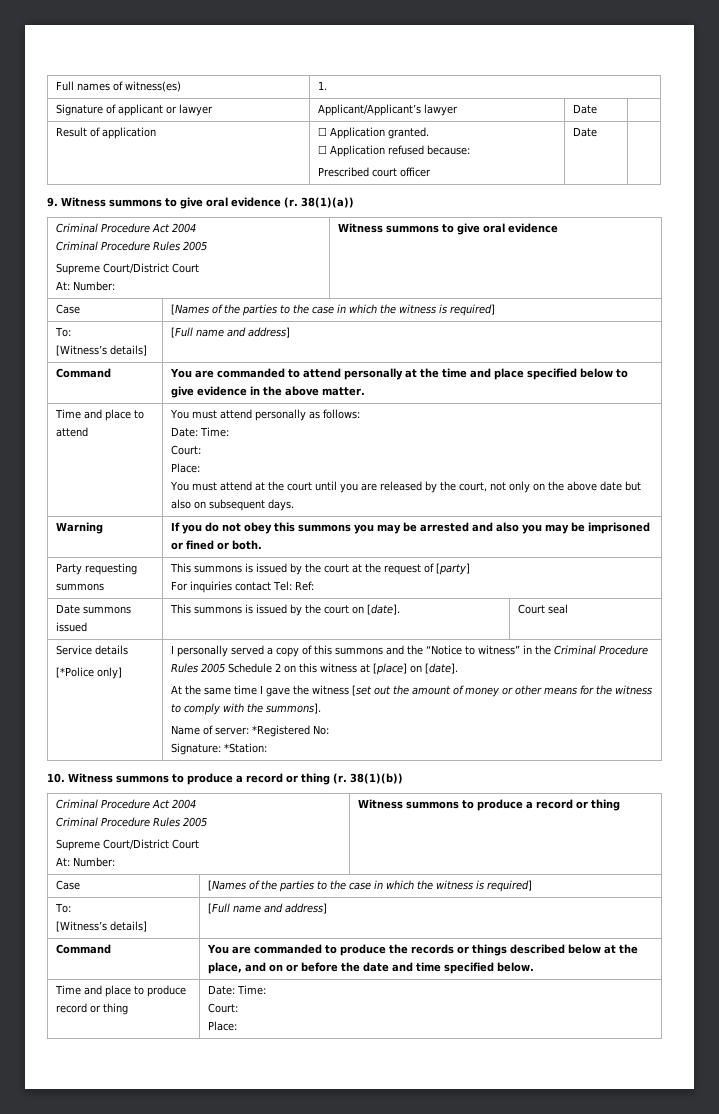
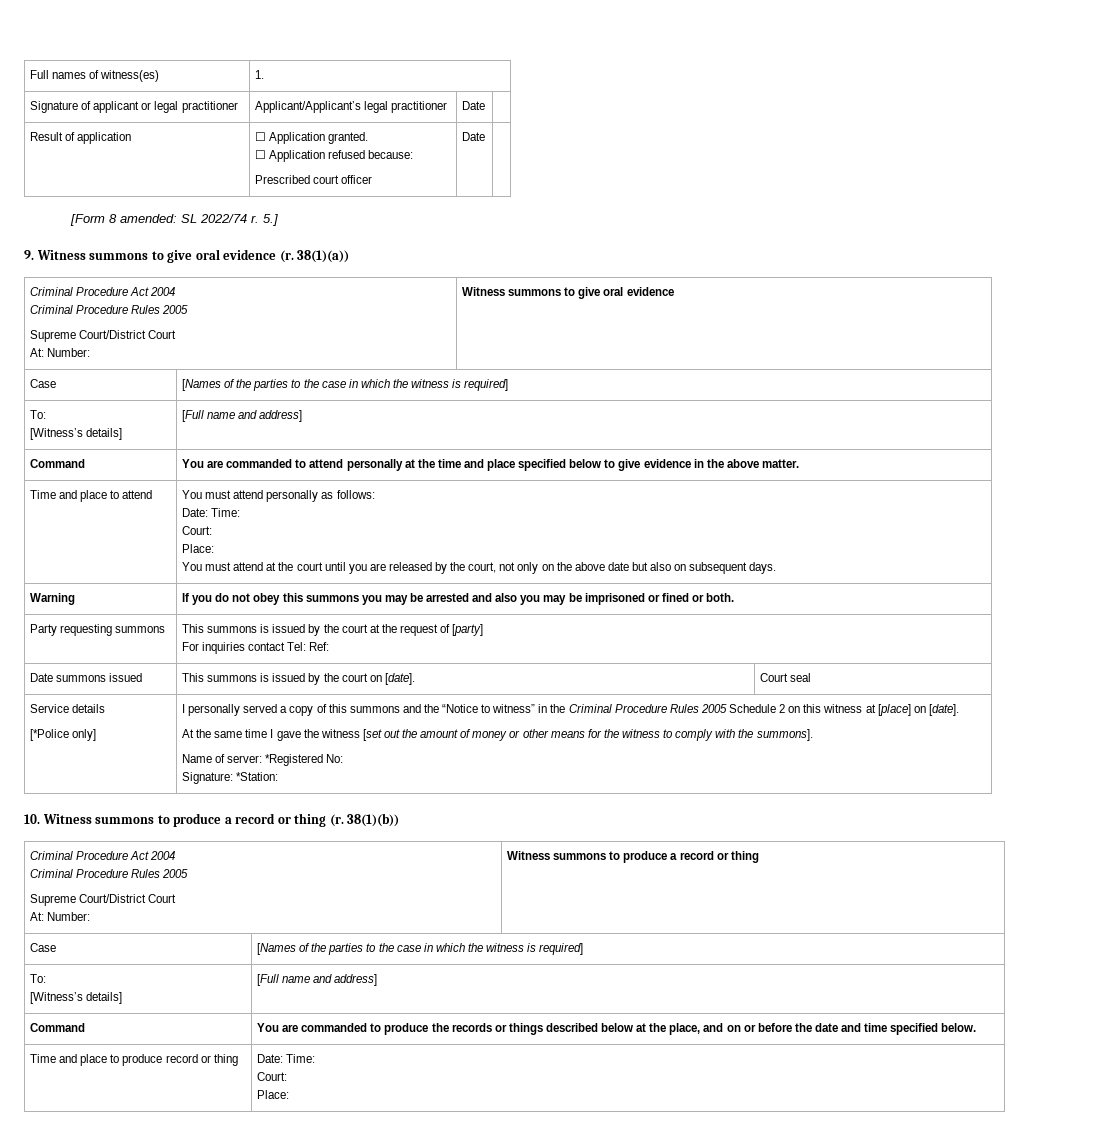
[178,104,213,116] lawyer -> [154,101,238,113] legal practitioner
[423,104,458,116] lawyer -> [364,101,448,113] legal practitioner
(597, 132) none -> [70,214,279,226] // [Form 8 amended: SL 2022/74 r. 5.]

